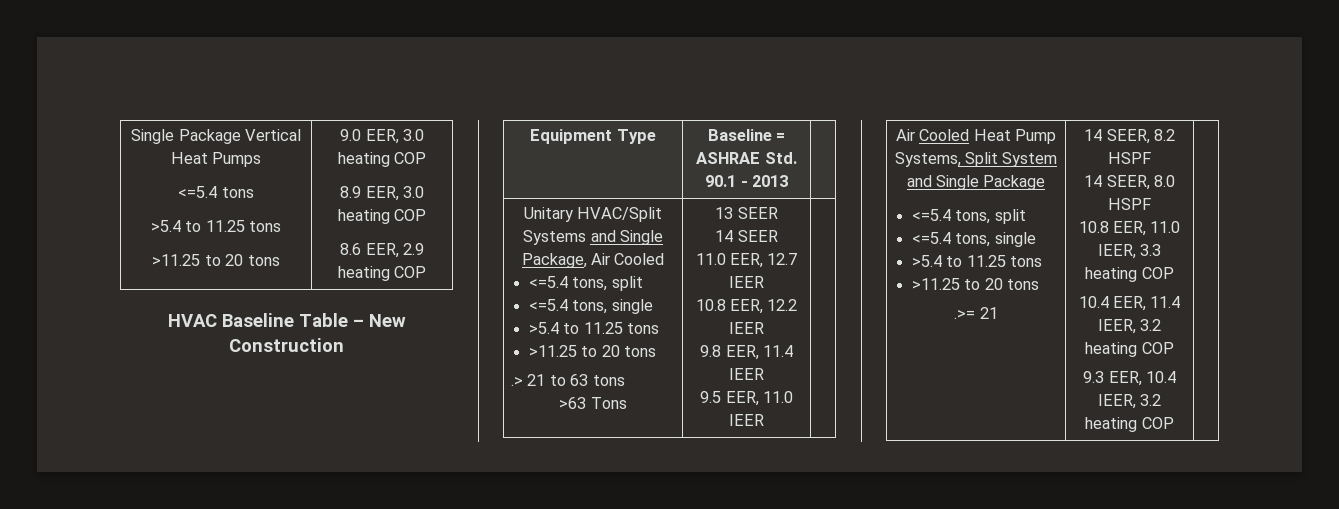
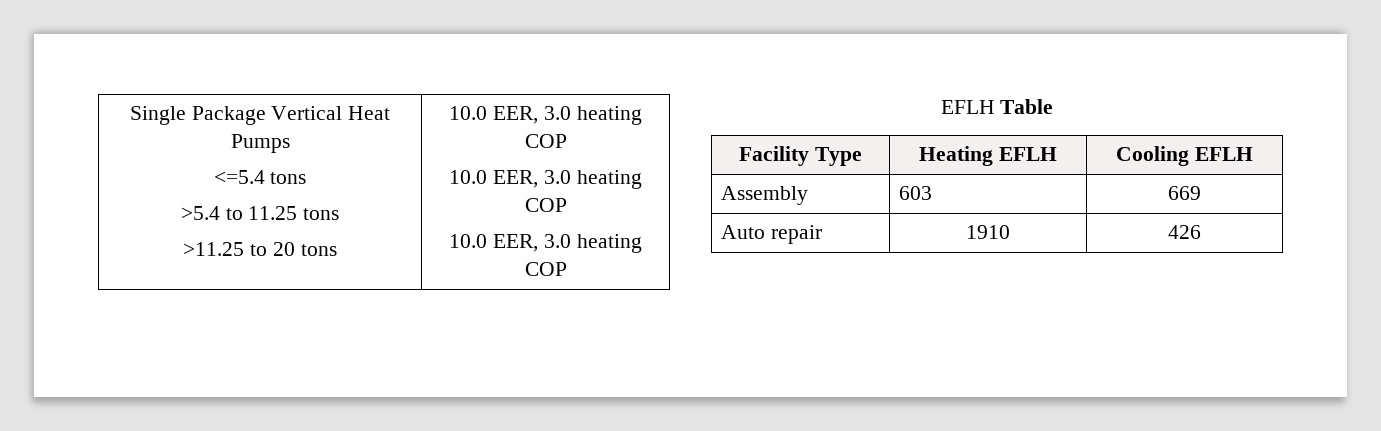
[340,129,424,144] [337,152,427,167] [340,186,424,201] [337,209,427,224] [340,243,424,258] [337,266,427,281] [167,313,294,327] 9.0 EER, 3.0 heating COP // 8.9 EER, 3.0 heating COP // 8.6 EER, 2.9 heating COP // HVAC Baseline -> [449,106,642,125] [524,134,567,148] [449,170,642,189] [524,198,567,212] [449,234,642,253] [524,262,567,276] [940,100,995,114] 10.0 EER, 3.0 heating COP // 10.0 EER, 3.0 heating COP // 10.0 EER, 3.0 heating COP // EFLH
[352,314,406,327] [229,338,344,352] [530,129,656,144] [707,129,786,141] [696,152,797,164] [705,175,788,187] [523,207,663,222] [523,230,663,245] [521,253,665,268] [528,276,643,291] [528,299,653,314] [528,322,660,334] [528,345,657,357] [510,374,625,386] [559,397,627,409] [715,207,778,219] [715,230,778,242] [695,253,798,268] [729,276,764,288] [695,299,798,314] [729,322,764,334] [700,345,793,360] [729,368,764,380] [700,391,793,406] [729,414,764,426] [895,129,1057,144] [894,152,1058,167] [906,175,1046,190] [911,209,1026,224] [911,232,1036,247] [911,255,1043,267] [911,278,1040,290] [954,307,998,319] [1084,129,1175,144] [1108,152,1151,164] [1084,175,1175,190] [1108,198,1151,210] [1078,221,1181,236] [1097,244,1162,259] [1085,267,1174,282] [1078,296,1181,311] [1097,319,1162,334] [1085,342,1174,357] [1083,371,1176,386] [1097,394,1162,409] [1085,417,1174,432] – New Construction // Equipment Type | Baseline = ASHRAE Std. 90.1 - 2013 | // Unitary HVAC/Split Systems and Single Package, Air Cooled // <=5.4 tons, split // <=5.4 tons, single // >5.4 to 11.25 tons // >11.25 to 20 tons // .> 21 to 63 tons // >63 Tons | 13 SEER // 14 SEER // 11.0 EER, 12.7 IEER // 10.8 EER, 12.2 IEER // 9.8 EER, 11.4 IEER // 9.5 EER, 11.0 IEER | // Air Cooled Heat Pump Systems, Split System and Single Package // <=5.4 tons, split // <=5.4 tons, single // >5.4 to 11.25 tons // >11.25 to 20 tons // .>= 21 | 14 SEER, 8.2 HSPF // 14 SEER, 8.0 HSPF // 10.8 EER, 11.0 IEER, 3.3 heating COP // 10.4 EER, 11.4 IEER, 3.2 heating COP // 9.3 EER, 10.4 IEER, 3.2 heating COP | -> [739,146,862,166] [919,146,1057,166] [1116,146,1253,166] [720,186,808,205] [898,186,932,200] [1168,186,1201,200] [720,225,822,244] [966,225,1010,239] [1168,225,1201,239] // Facility Type | Heating EFLH | Cooling EFLH // Assembly | 603 | 669 // Auto repair | 1910 | 426

